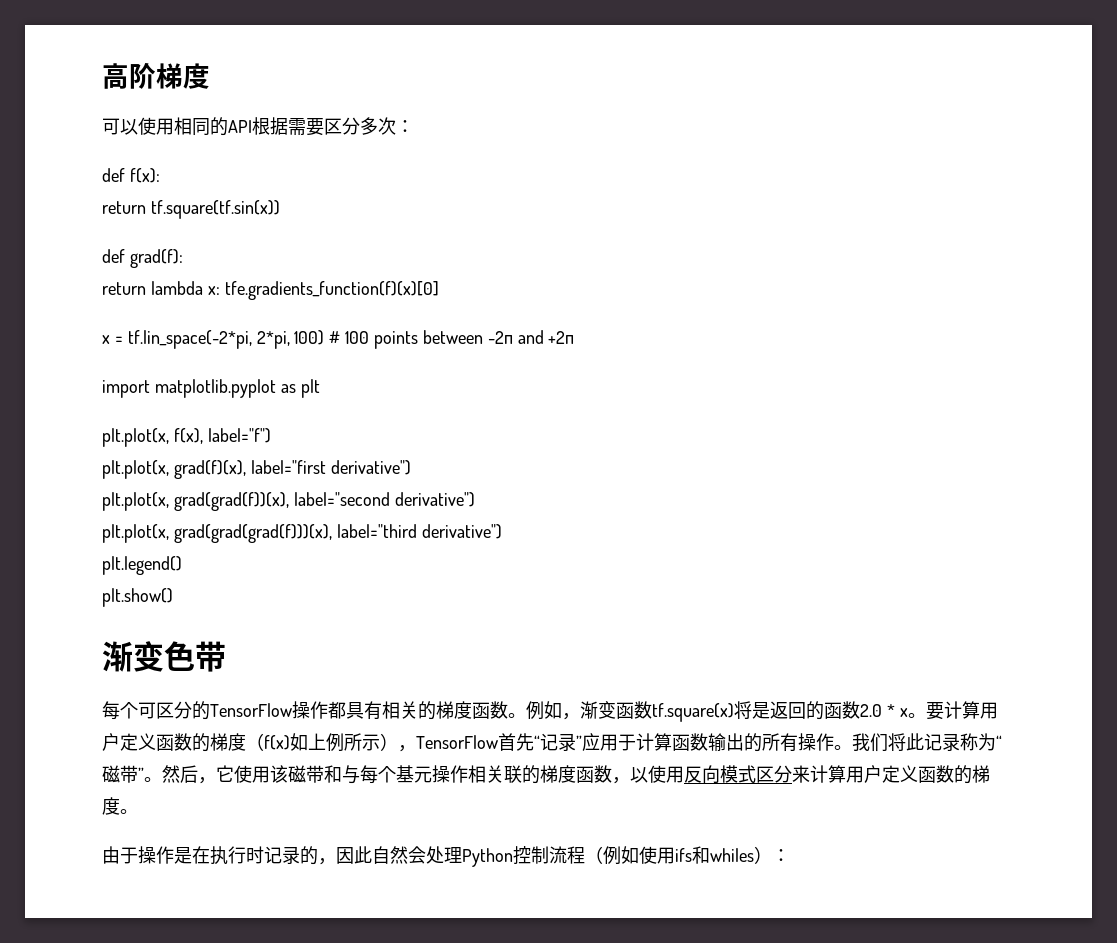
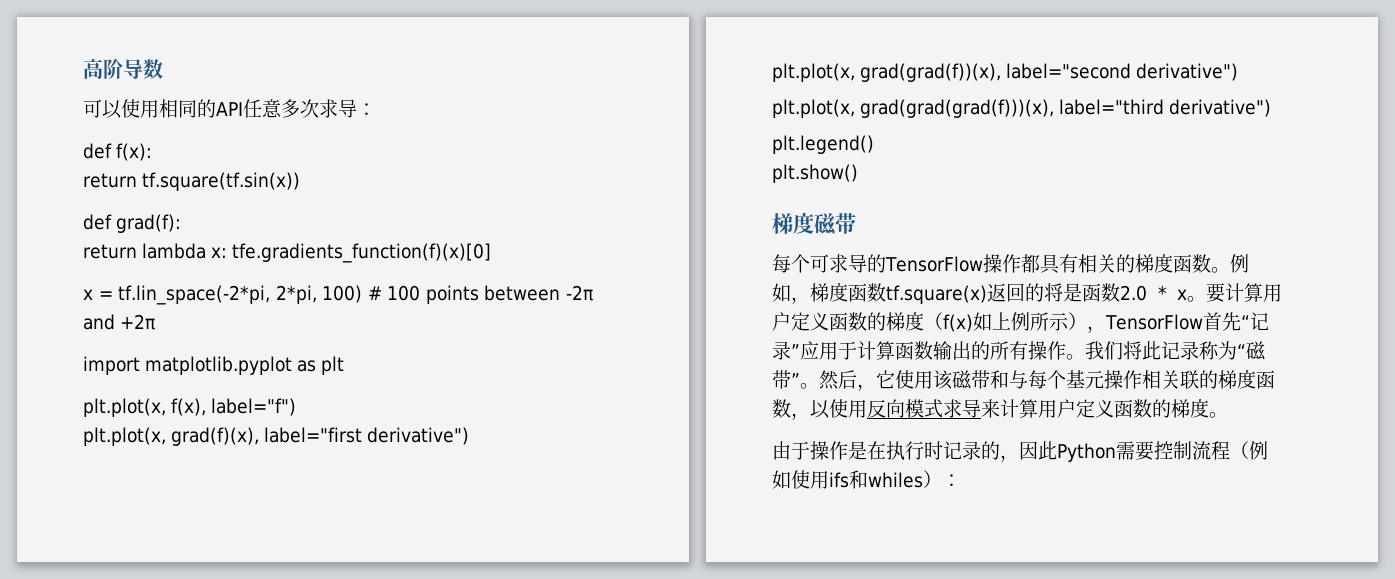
[156,63,210,89] 梯度 -> [123,59,163,79] 导数
[252,117,396,136] 根据需要区分多次 -> [243,99,357,118] 任意多次求导
[102,641,195,672] 渐变色 -> [772,212,837,236] 梯度磁
[156,701,192,719] 区分 -> [829,254,867,273] 求导
[580,701,616,719] 渐变 -> [810,283,848,302] 梯度
[734,701,824,720] 将是返回的 -> [986,283,1082,302] 返回的将是
[756,765,792,783] 区分 -> [943,399,981,418] 求导
[372,846,513,867] 自然会处理Python -> [1057,441,1154,462] Python需要

